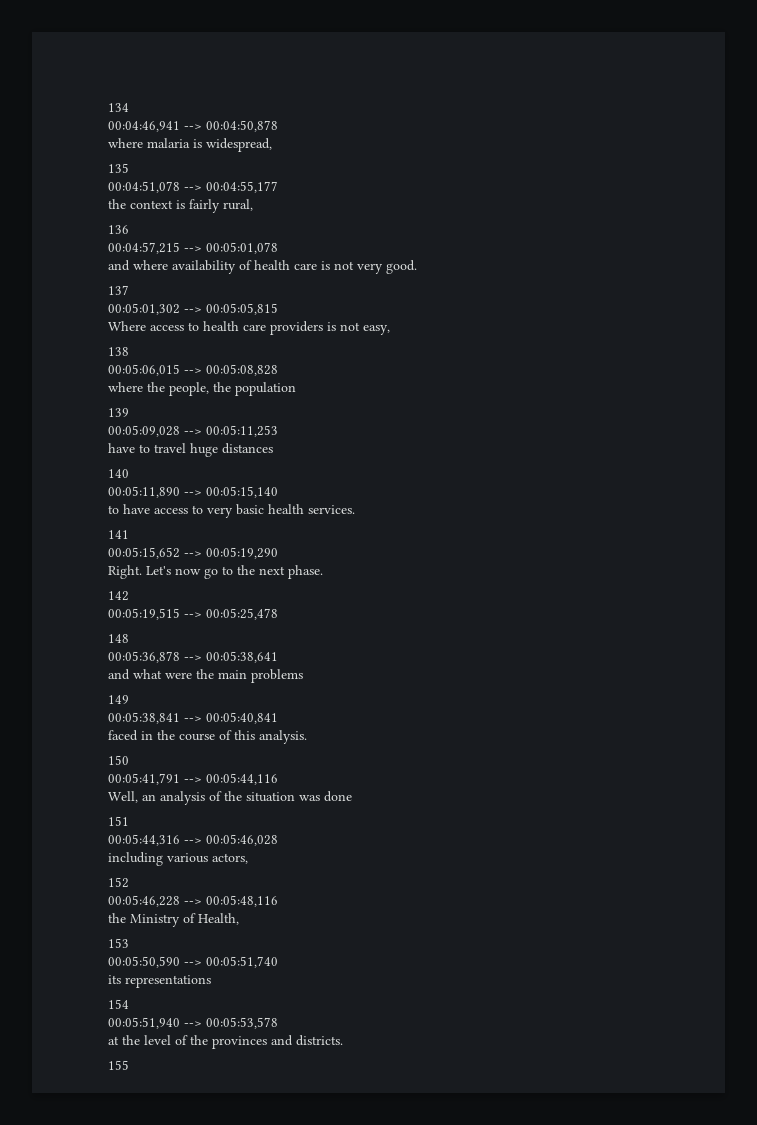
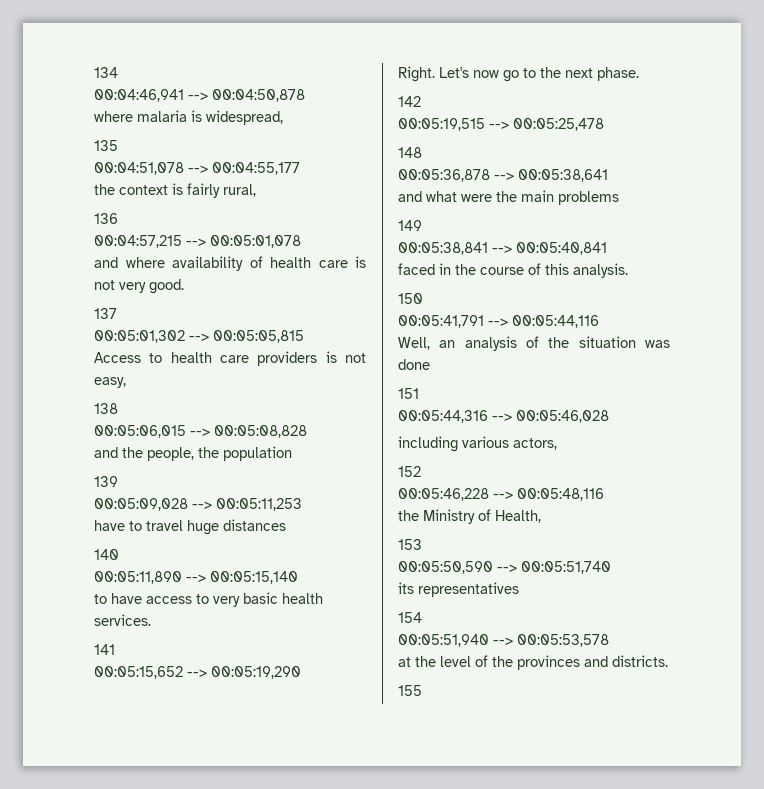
[108,321,184,331] Where access -> [94,352,141,363] Access
[108,382,143,392] where -> [94,447,118,458] and
[125,975,211,988] representations -> [418,582,519,597] representatives

